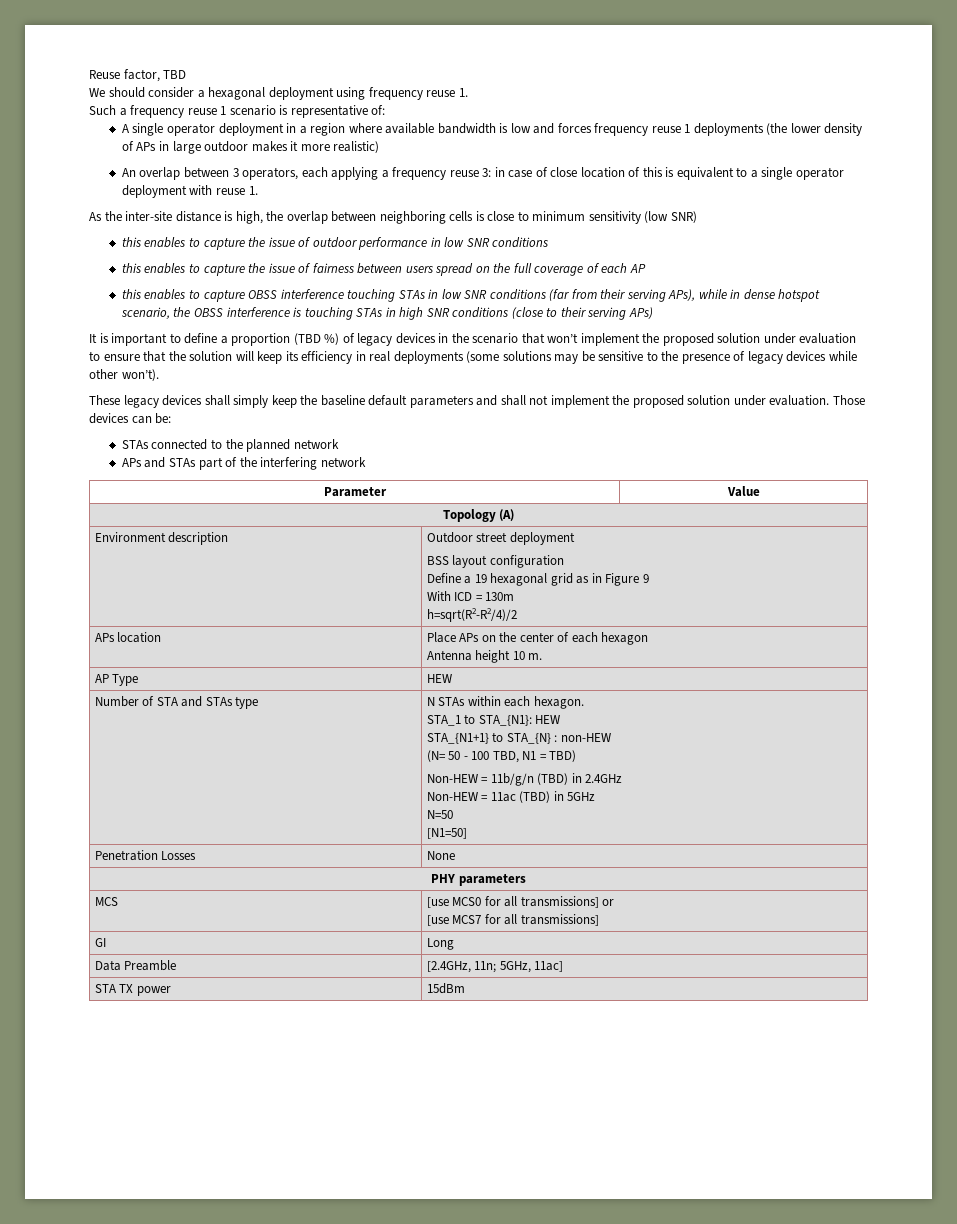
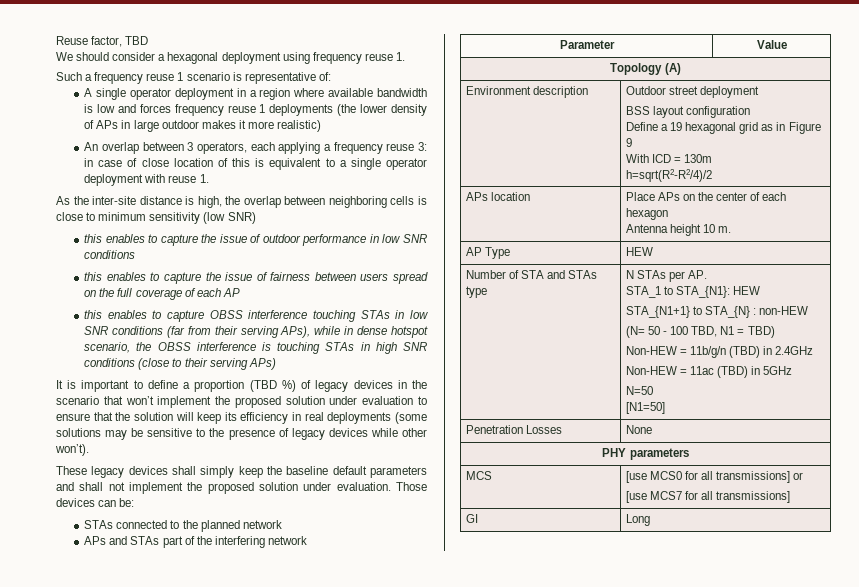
[467,696,584,709] within each hexagon. -> [669,270,708,282] per AP.
[94,960,177,971] [426,961,564,973] [94,984,171,996] [426,983,465,994] // Data Preamble | [2.4GHz, 11n; 5GHz, 11ac] // STA TX power | 15dBm -> (650, 520) none

